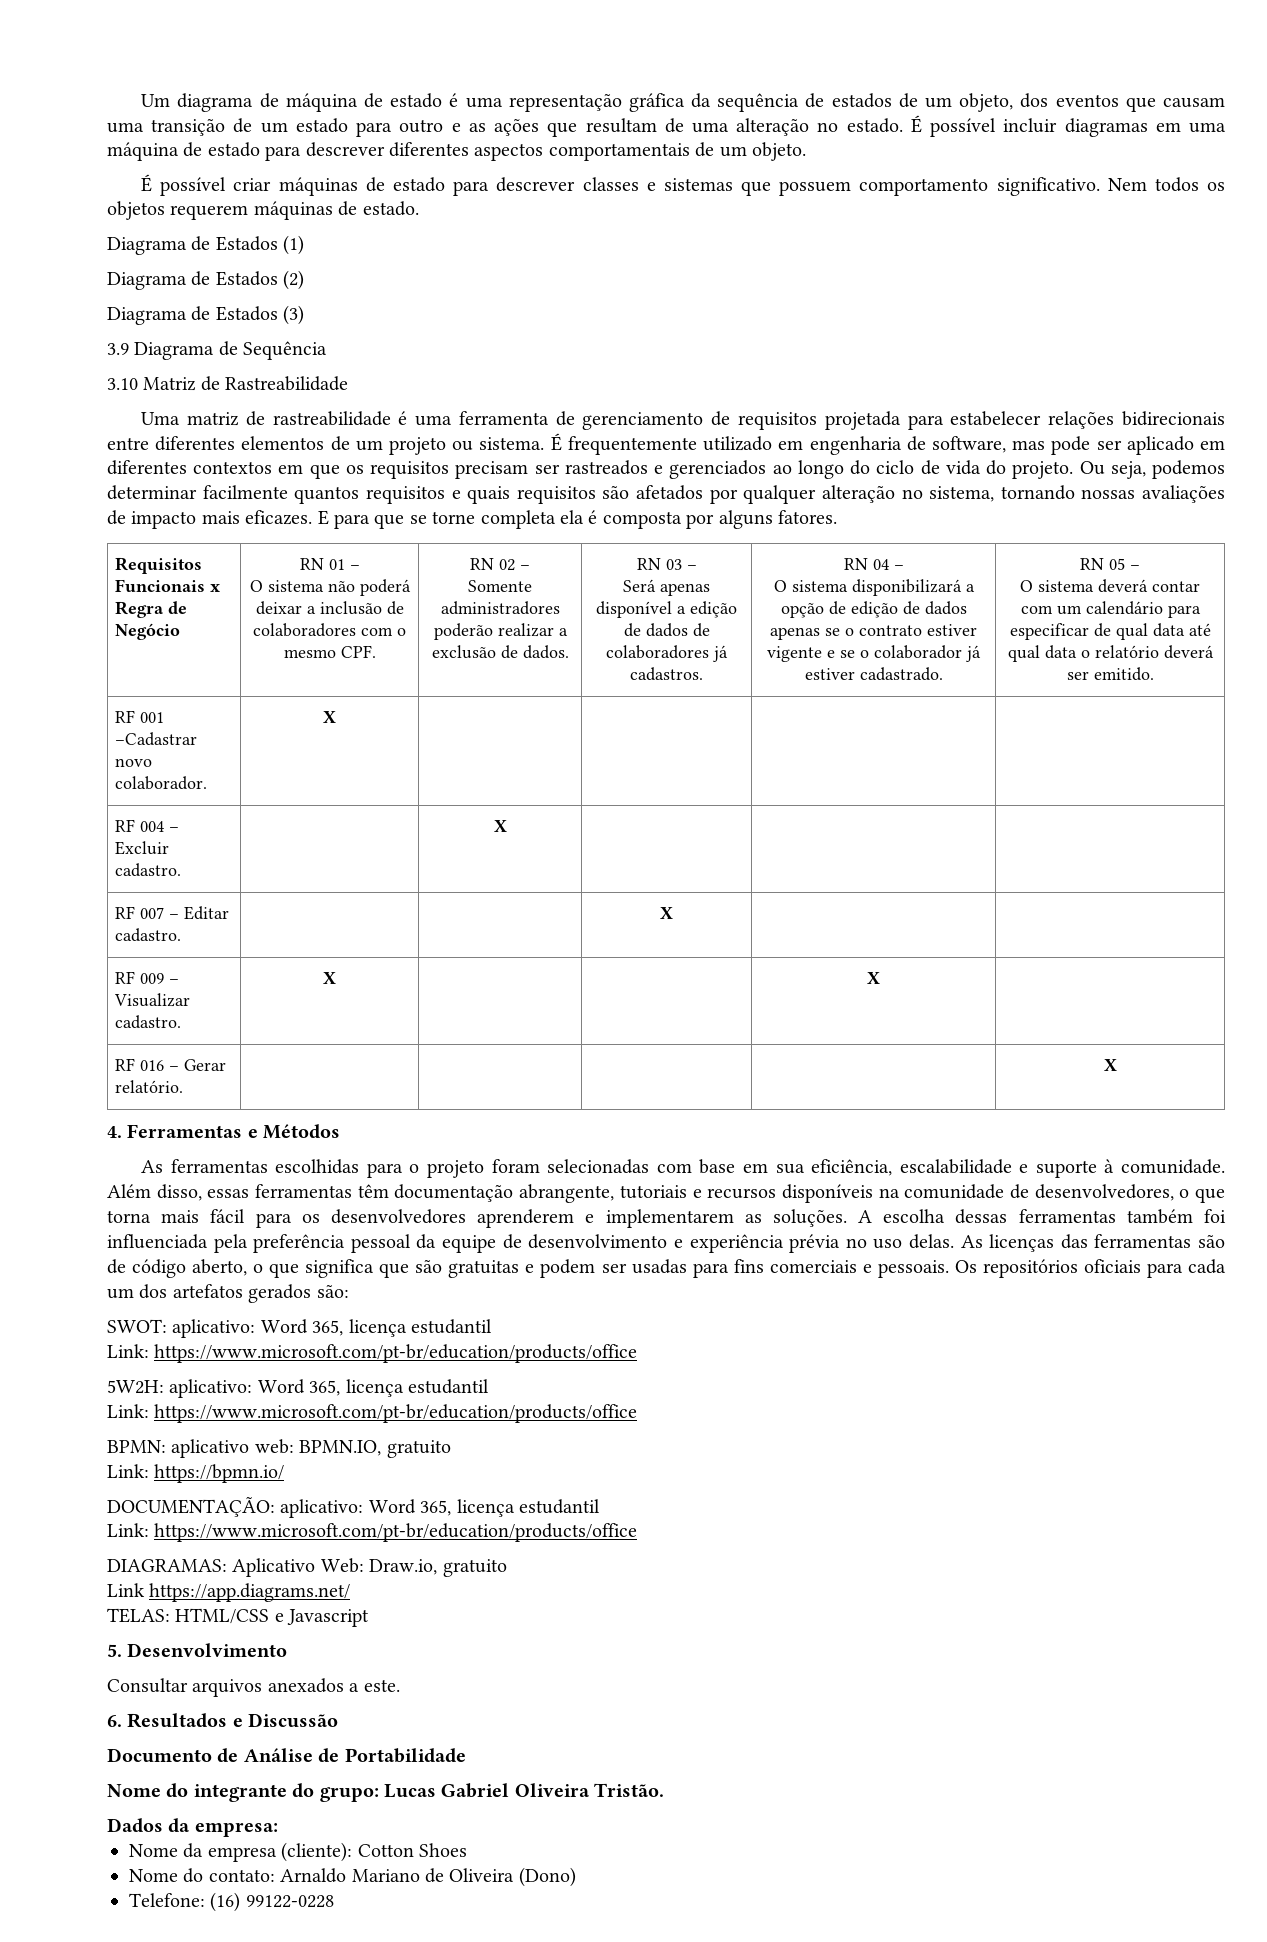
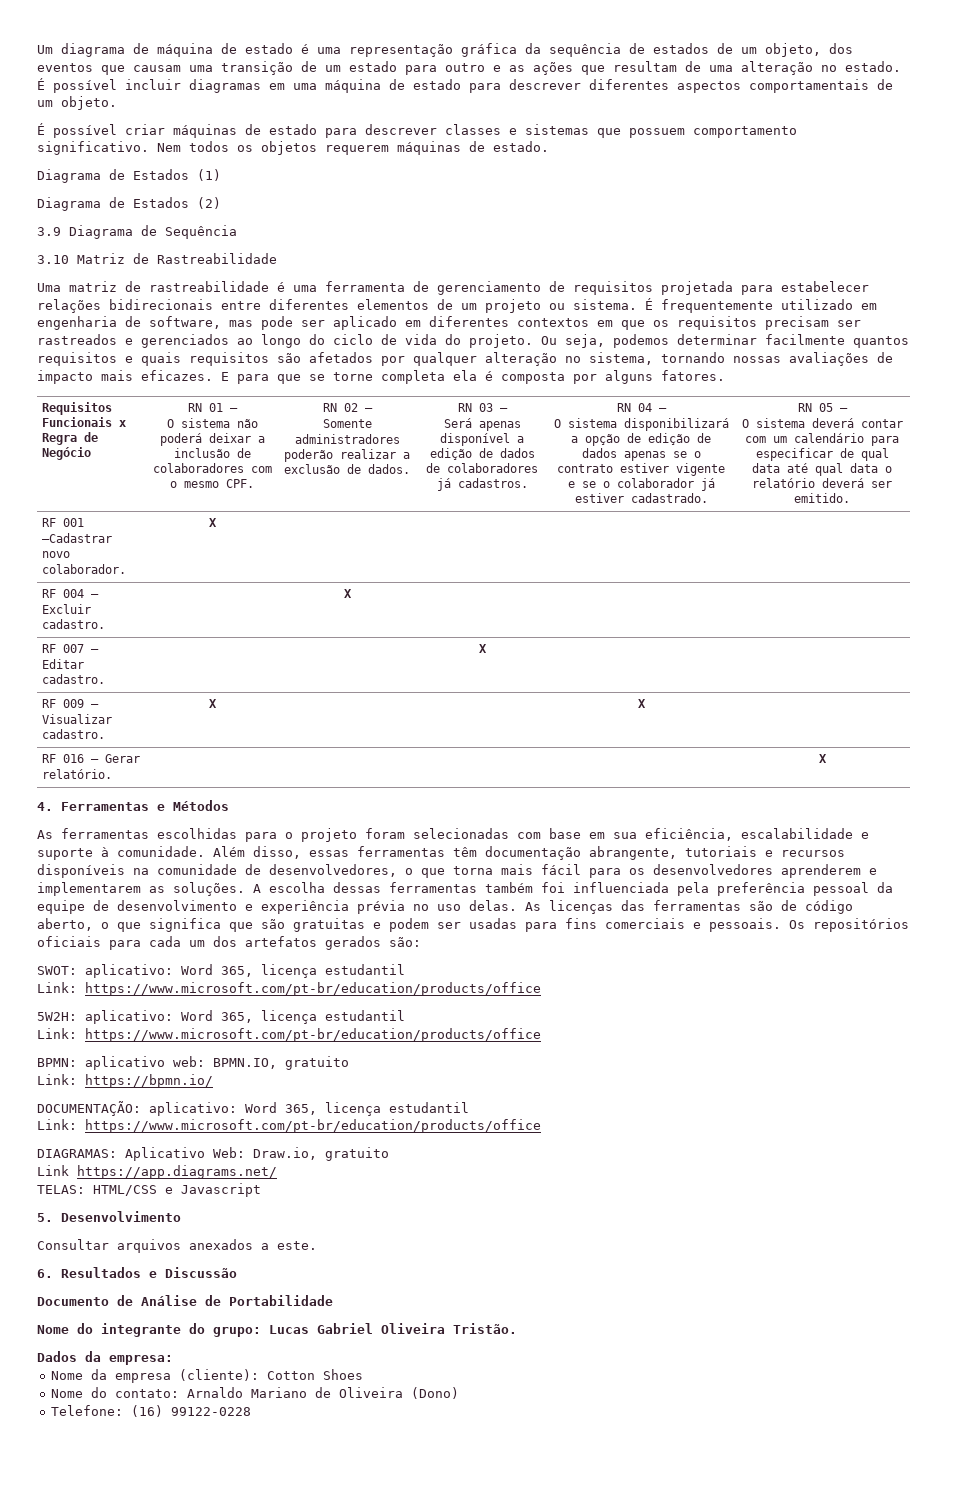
[107,305,305,325] // Diagrama de Estados (3) -> (221, 203) none

